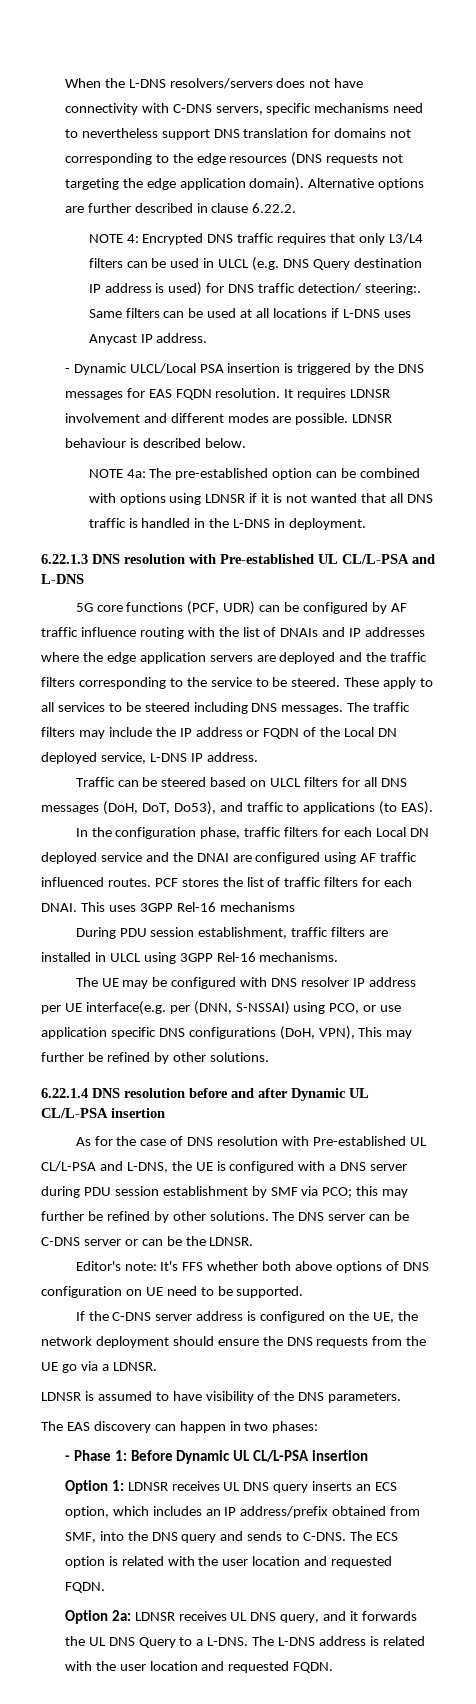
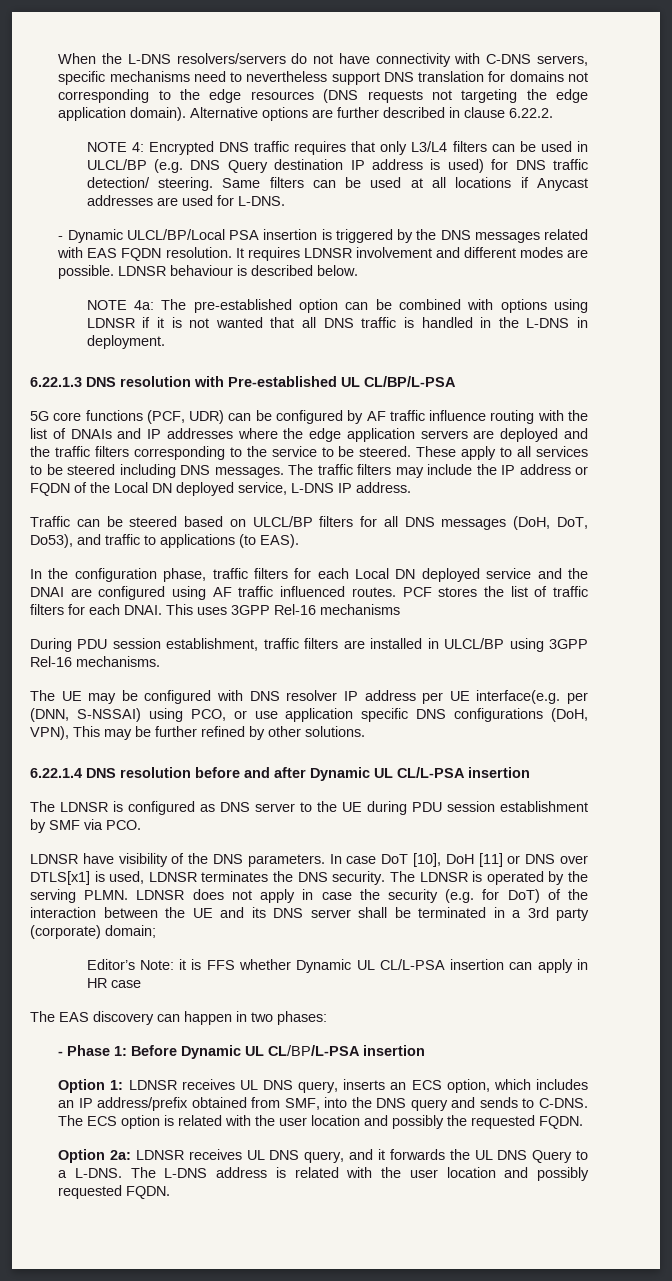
[276,78,306,88] does -> [291,53,308,64] do
[218,259,250,268] ULCL -> [86,159,147,170] ULCL/BP
[364,283,421,295] steering:. -> [157,177,213,191] steering.
[342,309,411,318] [88,333,208,345] L-DNS uses Anycast IP address. -> [537,178,589,191] [86,195,285,206] Anycast addresses are used for L-DNS.
[129,363,196,374] ULCL/Local -> [126,229,225,240] ULCL/BP/Local
[126,388,145,398] for -> [544,229,589,240] [57,247,84,258] related with
[342,554,435,564] [41,574,84,584] CL/L-PSA and L-DNS -> [364,376,456,387] CL/BP/L-PSA
[270,778,302,787] ULCL -> [252,516,313,527] ULCL/BP
[109,953,141,962] ULCL -> [444,638,505,649] ULCL/BP
[41,1052,103,1062] further be -> [135,726,197,737] be further
[75,1136,427,1146] [41,1161,408,1173] As for the case of DNS resolution with Pre-established UL CL/L-PSA and L-DNS, the UE is configured with a DNS server -> [30,801,362,815] The LDNSR is configured as DNS server to the UE
[322,1186,409,1198] [41,1211,410,1223] [41,1236,254,1246] [75,1261,429,1273] [41,1286,304,1298] [75,1311,418,1323] [41,1336,427,1348] [41,1361,157,1373] [41,1391,169,1401] PCO; this may further be refined by other solutions. The DNS server can be C-DNS server or can be the LDNSR. // Editor's note: It's FFS whether both above options of DNS configuration on UE need to be supported. // If the C-DNS server address is configured on the UE, the network deployment should ensure the DNS requests from the UE go via a LDNSR. // LDNSR is assumed to -> [106,820,141,830] [30,854,78,864] PCO. // LDNSR
(402, 1397) none -> [329,853,589,867] [30,871,589,885] [30,889,588,903] [30,907,589,921] [30,925,156,939] [86,959,588,973] [86,978,141,988] In case DoT [10], DoH [11] or DNS over DTLS[x1] is used, LDNSR terminates the DNS security. The LDNSR is operated by the serving PLMN. LDNSR does not apply in case the security (e.g. for DoT) of the interaction between the UE and its DNS server shall be terminated in a 3rd party (corporate) domain; // Editor’s Note: it is FFS whether Dynamic UL CL/L-PSA insertion can apply in HR case
[253,1450,310,1462] CL/L-PSA -> [268,1045,361,1056] CL/BP/L-PSA
[273,1484,309,1493] query -> [298,1081,339,1093] query,
(328, 1561) none -> [392,1115,468,1129] possibly the
(225, 1666) none -> [537,1167,590,1181] possibly

